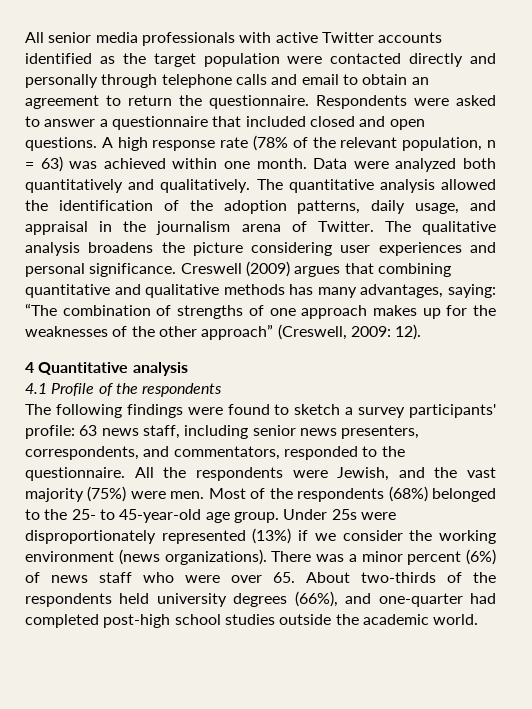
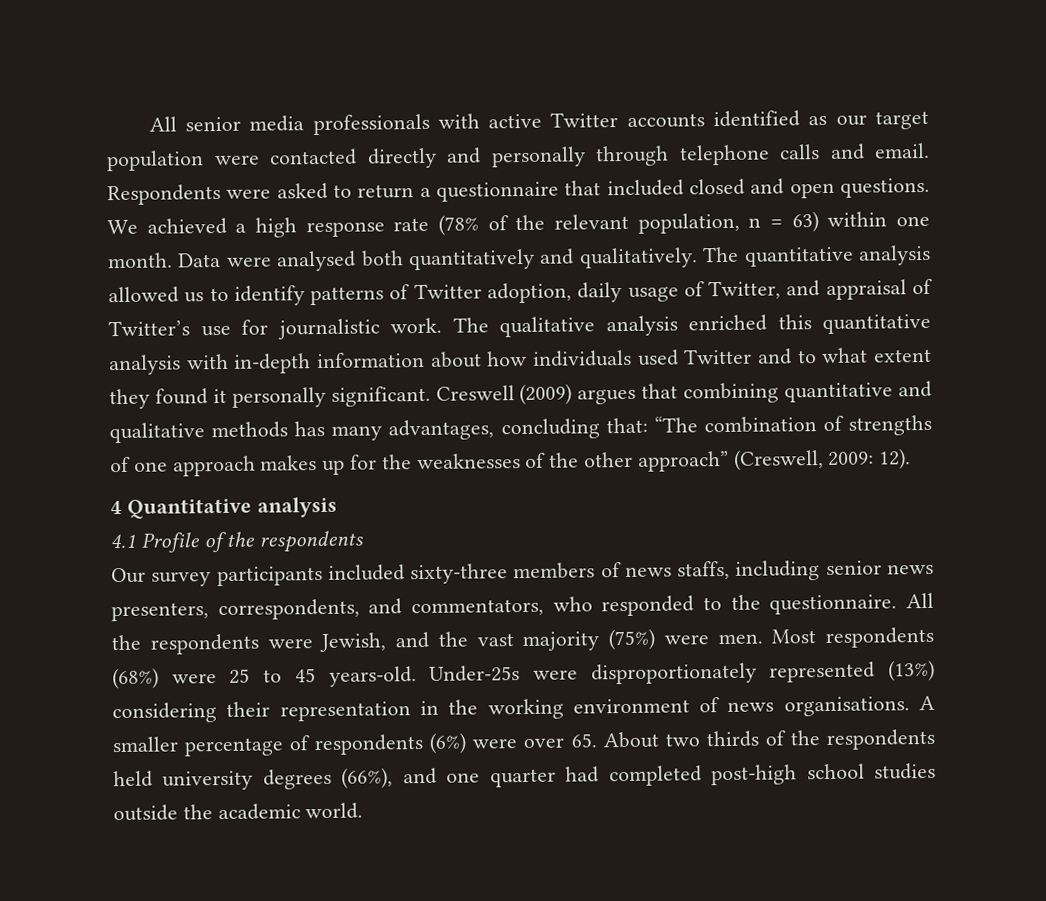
[122,53,146,64] the -> [835,114,867,126] our
[301,74,429,85] [25,95,309,109] email to obtain an agreement to return the questionnaire. -> [874,142,930,159] email.
[44,119,96,127] answer -> [357,184,415,199] return
[101,137,113,148] A -> [107,217,247,235] We achieved a
[69,158,166,169] was achieved -> (819, 222) none
[395,158,457,172] analyzed -> [277,250,357,272] analysed
[25,200,496,214] [25,221,496,235] [25,242,496,256] [25,263,177,277] the identification of the adoption patterns, daily usage, and appraisal in the journalism arena of Twitter. The qualitative analysis broadens the picture considering user experiences and personal significance. -> [184,278,934,306] [108,313,931,340] [109,347,932,376] [109,385,431,410] us to identify patterns of Twitter adoption, daily usage of Twitter, and appraisal of Twitter’s use for journalistic work. The qualitative analysis enriched this quantitative analysis with in-depth information about how individuals used Twitter and to what extent they found it personally significant.
[447,284,496,298] saying: -> [500,417,648,440] concluding that:
[25,404,497,418] [25,425,180,439] The following findings were found to sketch a survey participants' profile: 63 news staff, -> [111,560,731,587] Our survey participants included sixty-three members of news staffs,
(280, 453) none -> [552,596,593,612] who
[250,486,497,502] [25,509,396,523] [25,528,497,544] [25,549,496,565] [25,572,174,583] of the respondents (68%) belonged to the 25- to 45-year-old age group. Under 25s were disproportionately represented (13%) if we consider the working environment (news organizations). There was a minor percent (6%) of news staff who -> [825,626,934,648] [112,659,935,690] [112,695,935,724] [112,732,468,757] respondents (68%) were 25 to 45 years-old. Under-25s were disproportionately represented (13%) considering their representation in the working environment of news organisations. A smaller percentage of respondents (6%)
[361,572,436,583] two-thirds -> [664,730,759,748] two thirds
[378,593,463,607] one-quarter -> [446,768,556,788] one quarter

